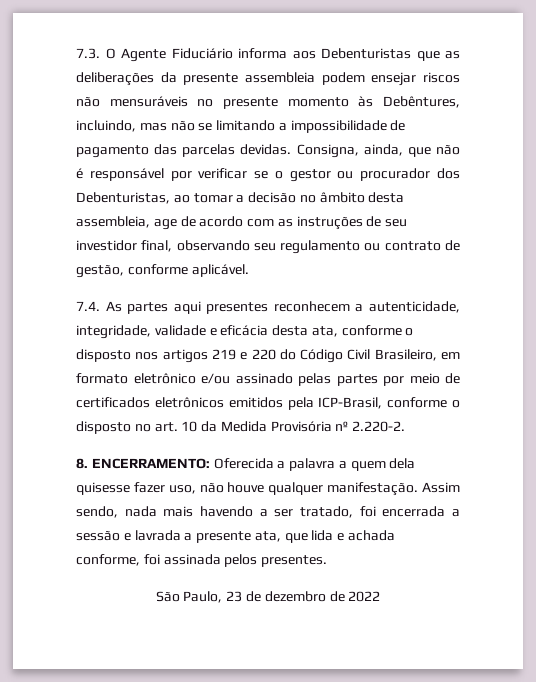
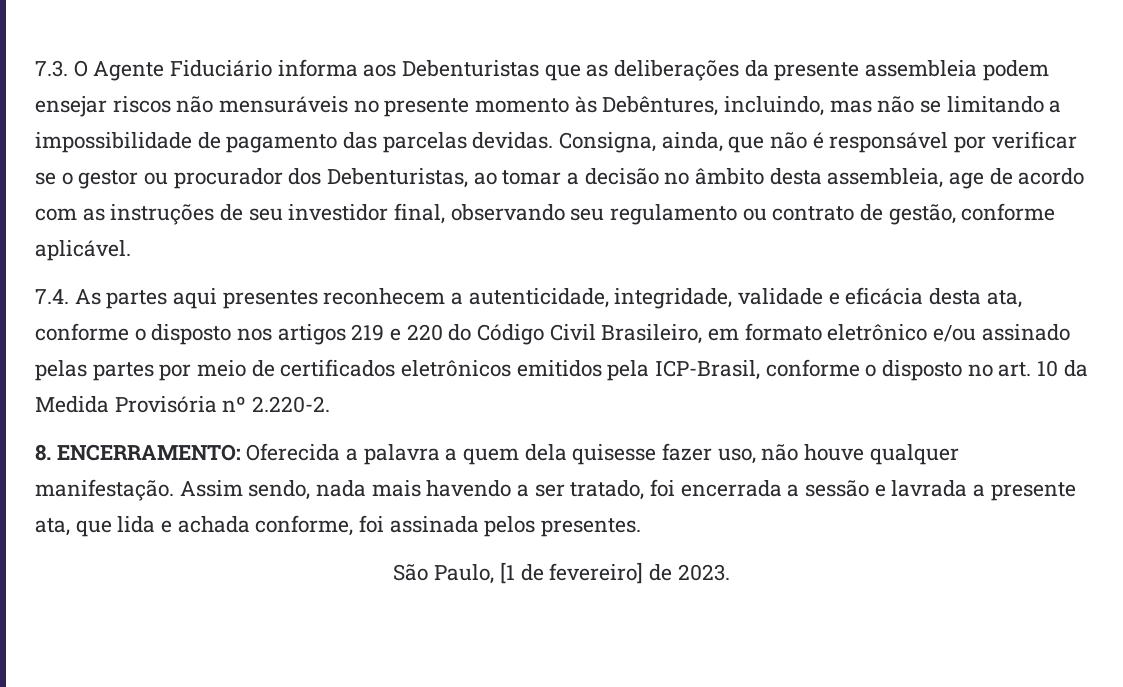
[226,591,381,602] 23 de dezembro de 2022 -> [499,562,730,584] [1 de fevereiro] de 2023.

